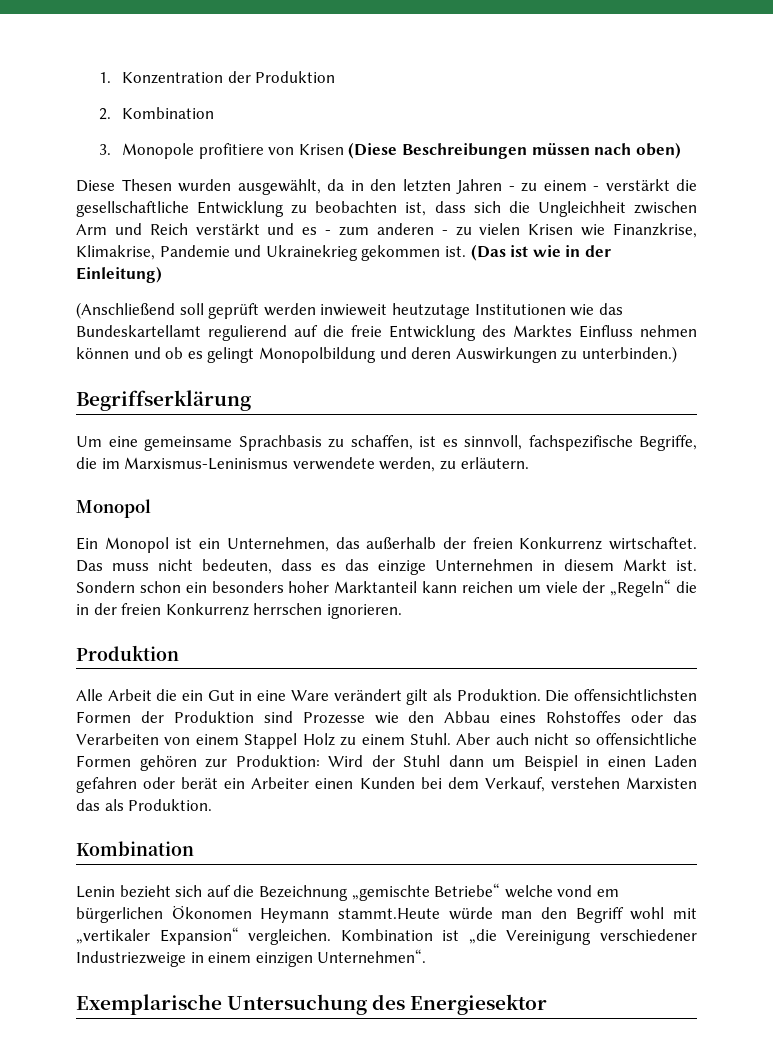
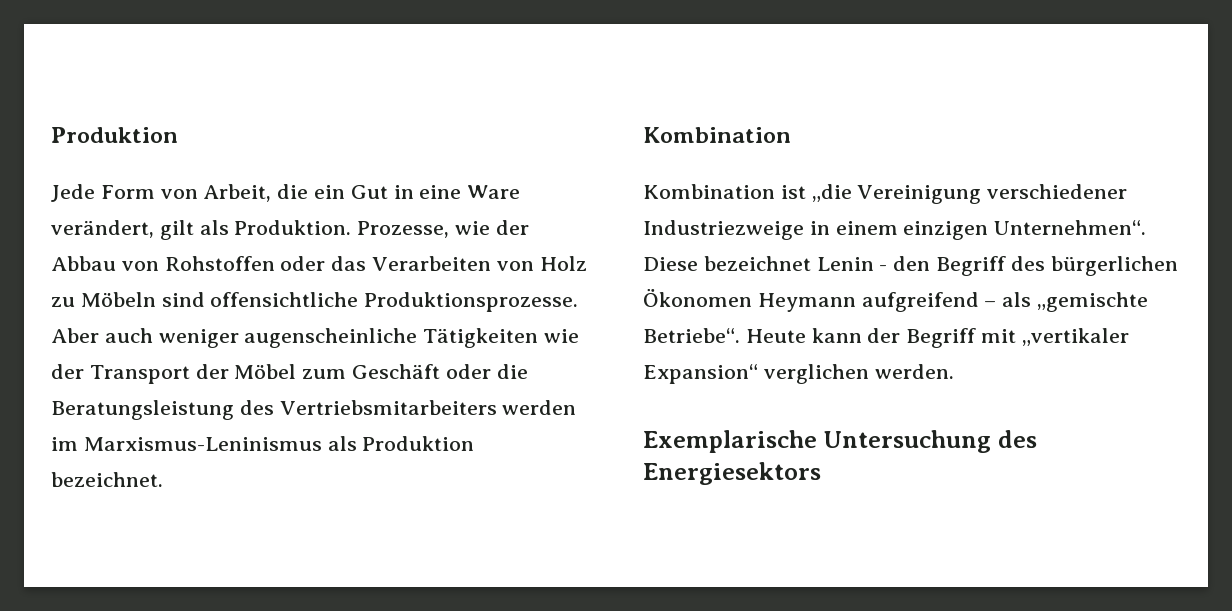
[99,71,336,84] [99,107,215,120] [99,142,681,159] [76,179,697,195] [76,201,697,217] [76,223,697,238] [76,244,611,261] [76,266,162,283] [76,302,623,319] [76,325,697,341] [76,346,677,363] [76,390,251,411] [76,435,697,451] [76,457,529,472] [76,499,151,518] [76,537,697,553] [76,559,697,575] [76,579,697,597] [76,603,402,619] [76,645,179,661] [76,689,152,701] 1. Konzentration der Produktion // 2. Kombination // 3. Monopole profitiere von Krisen (Diese Beschreibungen müssen nach oben) // Diese Thesen wurden ausgewählt, da in den letzten Jahren - zu einem - verstärkt die gesellschaftliche Entwicklung zu beobachten ist, dass sich die Ungleichheit zwischen Arm und Reich verstärkt und es - zum anderen - zu vielen Krisen wie Finanzkrise, Klimakrise, Pandemie und Ukrainekrieg gekommen ist. (Das ist wie in der Einleitung) // (Anschließend soll geprüft werden inwieweit heutzutage Institutionen wie das Bundeskartellamt regulierend auf die freie Entwicklung des Marktes Einfluss nehmen können und ob es gelingt Monopolbildung und deren Auswirkungen zu unterbinden.) // Begriffserklärung // Um eine gemeinsame Sprachbasis zu schaffen, ist es sinnvoll, fachspezifische Begriffe, die im Marxismus-Leninismus verwendete werden, zu erläutern. // Monopol // Ein Monopol ist ein Unternehmen, das außerhalb der freien Konkurrenz wirtschaftet. Das muss nicht bedeuten, dass es das einzige Unternehmen in diesem Markt ist. Sondern schon ein besonders hoher Marktanteil kann reichen um viele der „Regeln“ die in der freien Konkurrenz herrschen ignorieren. // Produktion // Alle Arbeit -> [51,127,178,143] [51,184,272,202] Produktion // Jede Form von Arbeit,
[333,689,402,701] verändert -> [51,220,154,238] verändert,
[545,689,697,702] [76,711,697,724] [76,733,698,749] [76,755,697,771] [76,777,697,793] [76,799,213,811] [76,841,194,856] [76,883,619,901] [76,906,697,923] [76,927,332,945] Die offensichtlichsten Formen der Produktion sind Prozesse wie den Abbau eines Rohstoffes oder das Verarbeiten von einem Stappel Holz zu einem Stuhl. Aber auch nicht so offensichtliche Formen gehören zur Produktion: Wird der Stuhl dann um Beispiel in einen Laden gefahren oder berät ein Arbeiter einen Kunden bei dem Verkauf, verstehen Marxisten das als Produktion. // Kombination // Lenin bezieht sich auf die Bezeichnung „gemischte Betriebe“ welche vond em bürgerlichen Ökonomen Heymann stammt.Heute würde man den Begriff wohl mit „vertikaler Expansion“ vergleichen. -> [357,220,529,238] [51,256,587,271] [51,292,579,312] [51,328,580,348] [51,364,528,384] [51,400,577,420] [51,436,475,451] [51,472,163,487] [643,127,791,143] Prozesse, wie der Abbau von Rohstoffen oder das Verarbeiten von Holz zu Möbeln sind offensichtliche Produktionsprozesse. Aber auch weniger augenscheinliche Tätigkeiten wie der Transport der Möbel zum Geschäft oder die Beratungsleistung des Vertriebsmitarbeiters werden im Marxismus-Leninismus als Produktion bezeichnet. // Kombination //
(427, 956) none -> [643,256,1178,276] [643,289,1149,312] [643,328,1129,348] [643,364,954,384] Diese bezeichnet Lenin - den Begriff des bürgerlichen Ökonomen Heymann aufgreifend – als „gemischte Betriebe“. Heute kann der Begriff mit „vertikaler Expansion“ verglichen werden.
[410,994,548,1015] Energiesektor -> [643,462,821,485] Energiesektors

